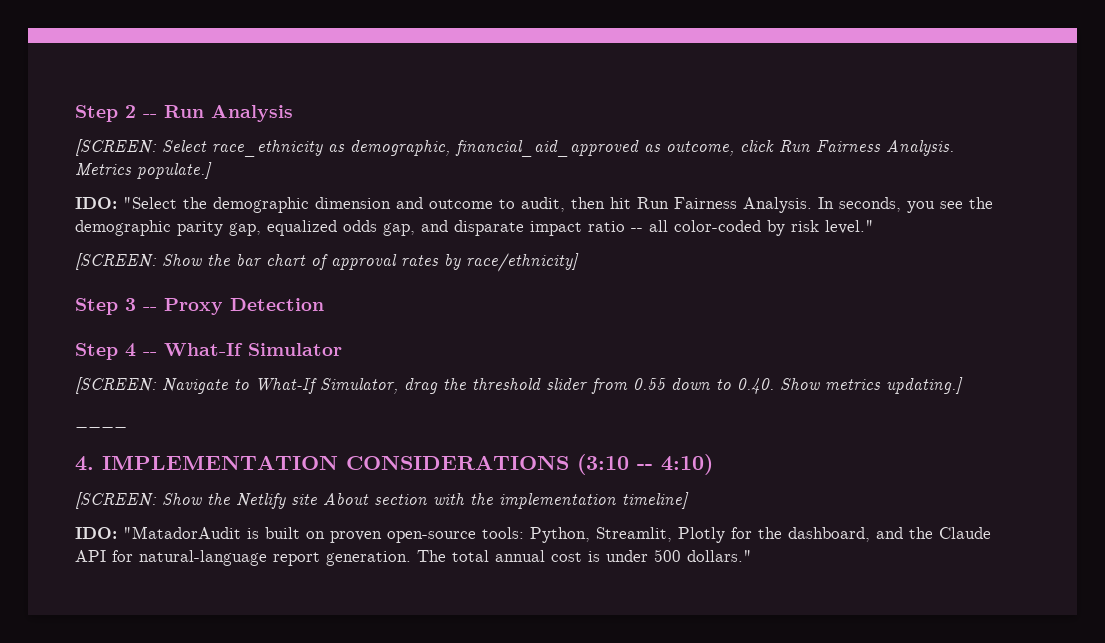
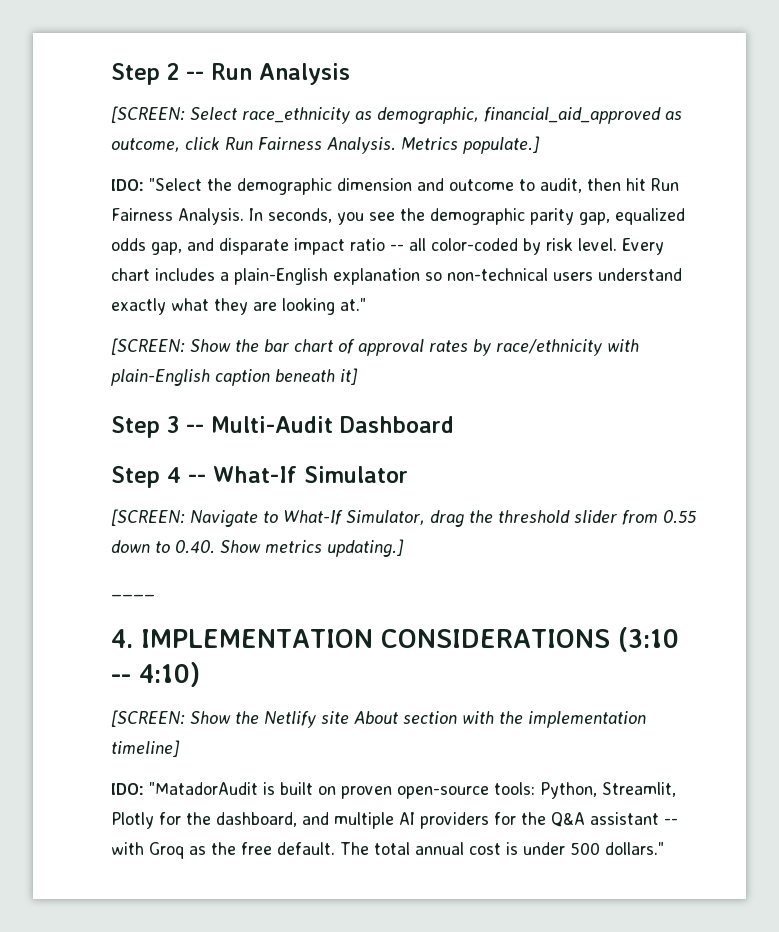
[825,220,874,234] level." -> [578,238,664,255] [111,268,682,285] [111,298,366,315] level. Every chart includes a plain-English explanation so non-technical users understand exactly what they are looking at."
[466,253,579,272] race/ethnicity] -> [496,339,639,356] [111,368,358,386] race/ethnicity with plain-English caption beneath it]
[164,298,324,315] Proxy Detection -> [211,416,454,433] Multi-Audit Dashboard
[909,527,991,539] [75,550,411,566] the Claude API for natural-language report generation. -> [334,812,678,829] [111,842,335,859] multiple AI providers for the Q&A assistant -- with Groq as the free default.

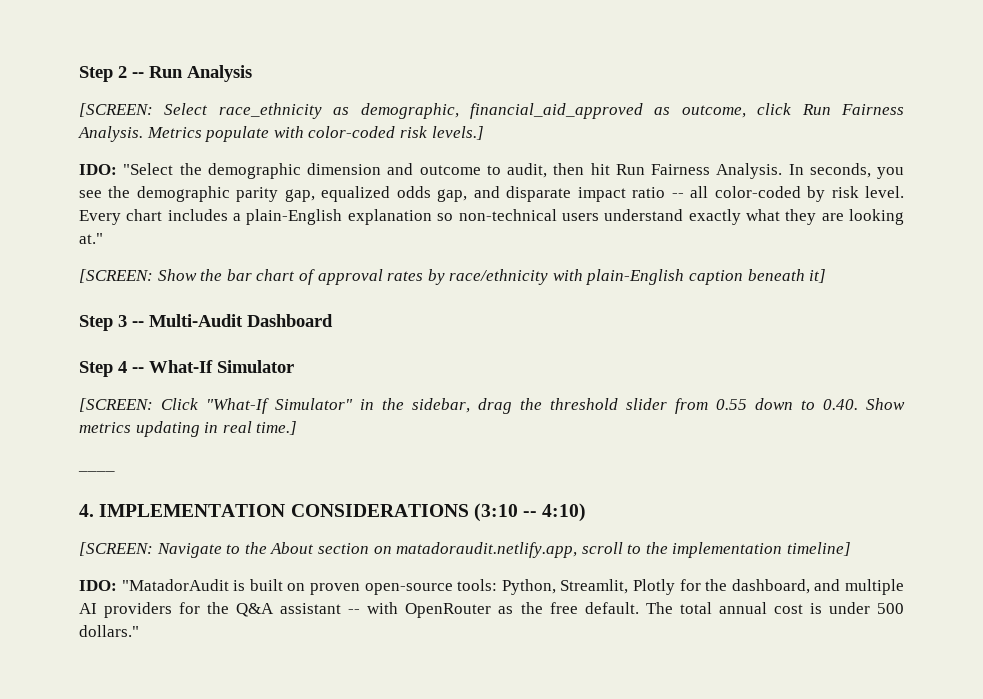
[463,136,540,154] populate.] -> [205,126,484,142] populate with color-coded risk levels.]
[190,510,425,527] Navigate to What-If Simulator, -> [161,398,470,414] Click "What-If Simulator" in the sidebar,
[327,539,404,557] updating.] -> [135,421,298,437] updating in real time.]
[190,711,494,728] Show the Netlify site About section with -> [156,542,642,558] Navigate to the About section on matadoraudit.netlify.app, scroll to
[149,842,184,859] Groq -> [405,603,492,618] OpenRouter

